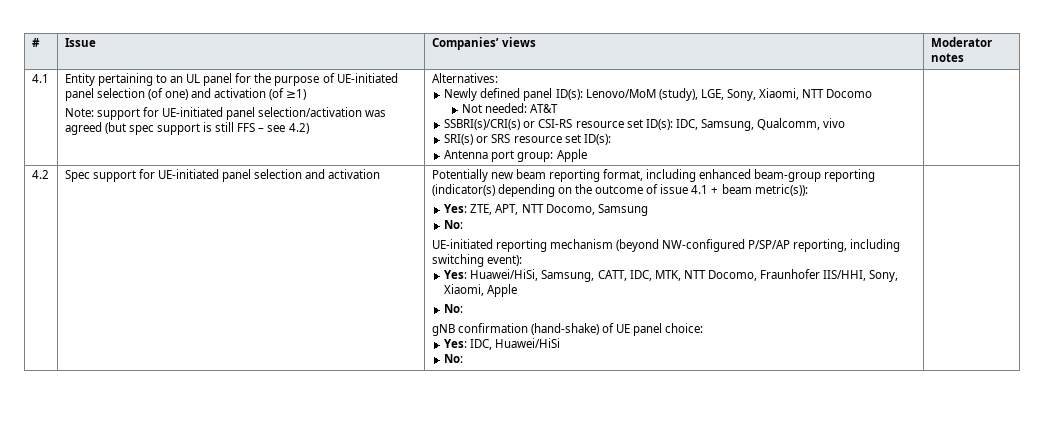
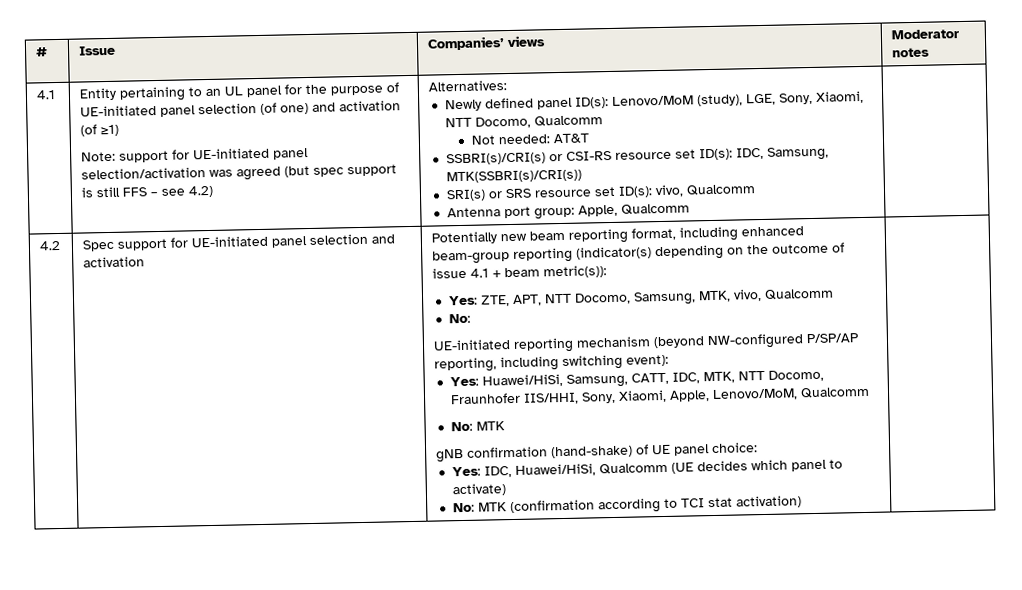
[826,89,873,98] Docomo -> [474,115,603,129] Docomo, Qualcomm
[757,118,846,130] Qualcomm, vivo -> [445,169,582,184] MTK(SSBRI(s)/CRI(s))
(611, 139) none -> [654,184,756,198] vivo, Qualcomm
[556,149,587,162] Apple -> [577,203,690,217] Apple, Qualcomm
[597,204,648,216] Samsung -> [632,288,834,306] Samsung, MTK, vivo, Qualcomm
[487,284,518,297] [444,304,464,313] Apple // No: -> [668,386,870,402] [450,421,505,432] Apple, Lenovo/MoM, Qualcomm // No: MTK
[495,338,561,348] [444,354,464,363] Huawei/HiSi // No: -> [514,459,843,477] [451,483,506,497] [452,495,802,514] Huawei/HiSi, Qualcomm (UE decides which panel to activate) // No: MTK (confirmation according to TCI stat activation)

